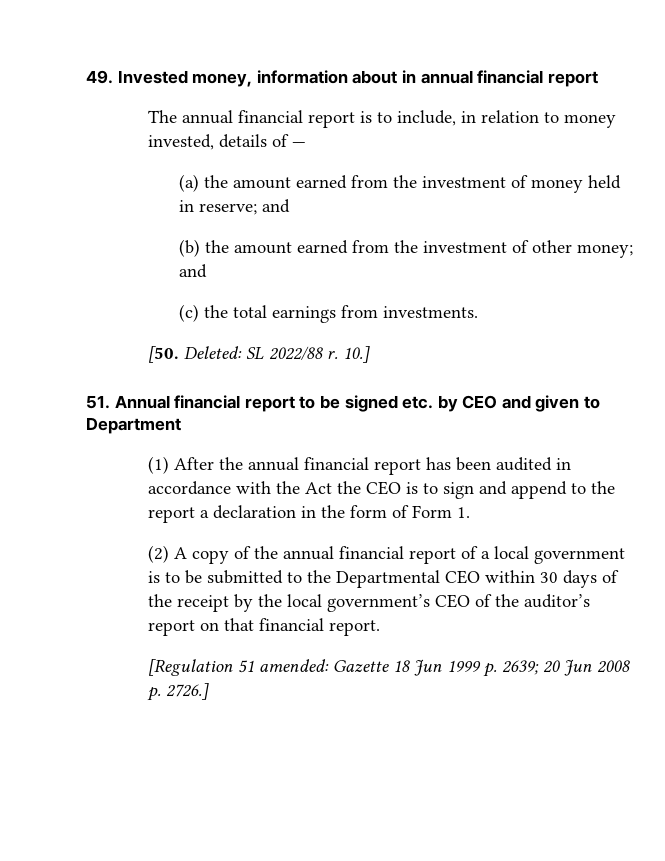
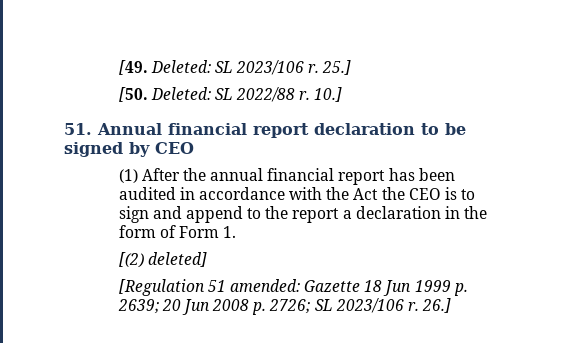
[86,70,598,87] [148,110,617,128] [148,134,307,150] [179,174,622,193] [179,199,291,215] [179,239,634,258] [179,264,208,278] [179,304,479,323] 49. Invested money, information about in annual financial report // The annual financial report is to include, in relation to money invested, details of — // (a) the amount earned from the investment of money held in reserve; and // (b) the amount earned from the investment of other money; and // (c) the total earnings from investments. -> [118,60,352,75] [49. Deleted: SL 2023/106 r. 25.]
(295, 404) none -> [314,123,415,135] declaration
[402,396,434,409] etc. -> (123, 149) none
[501,395,601,412] [86,417,181,434] and given to Department -> (194, 148) none
[148,545,626,564] [148,570,620,588] [148,594,591,612] [148,618,381,636] (2) A copy of the annual financial report of a local government is to be submitted to the Departmental CEO within 30 days of the receipt by the local government’s CEO of the auditor’s report on that financial report. -> [118,252,207,268] [(2) deleted]
[166,683,210,700] 2726.] -> [269,298,452,314] 2726; SL 2023/106 r. 26.]

